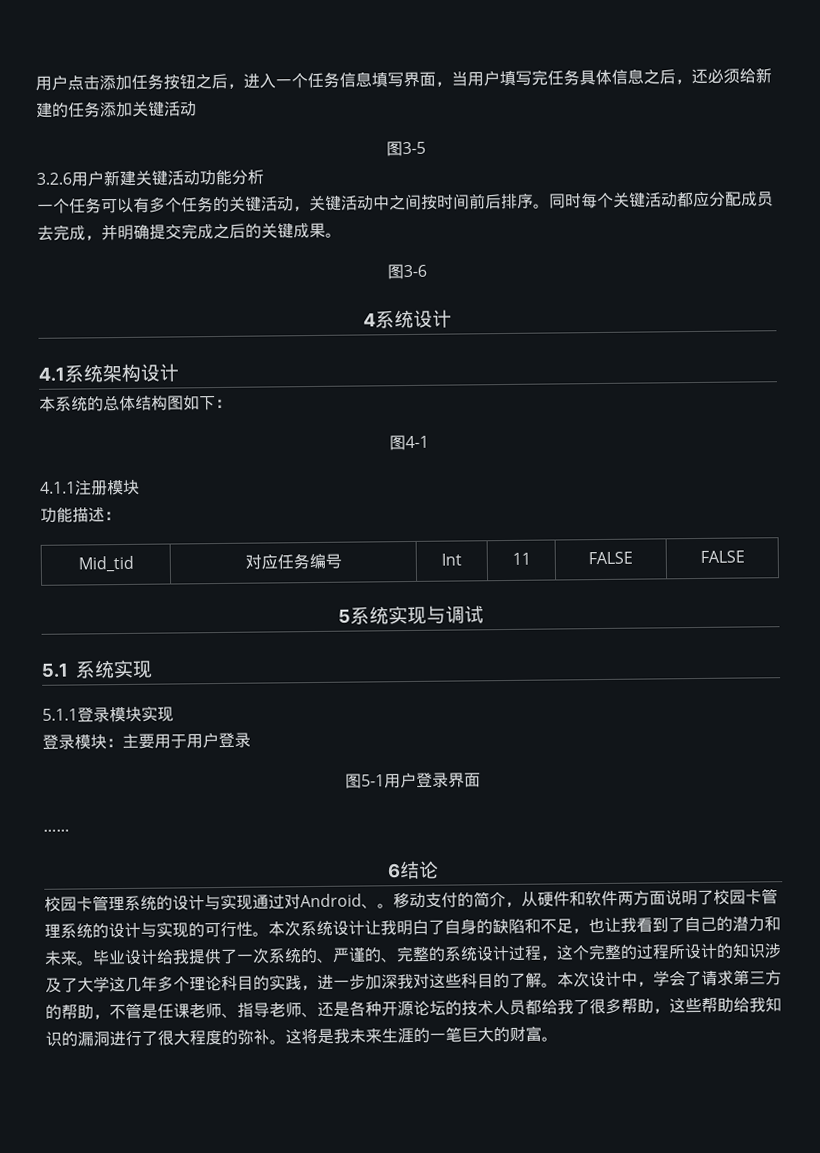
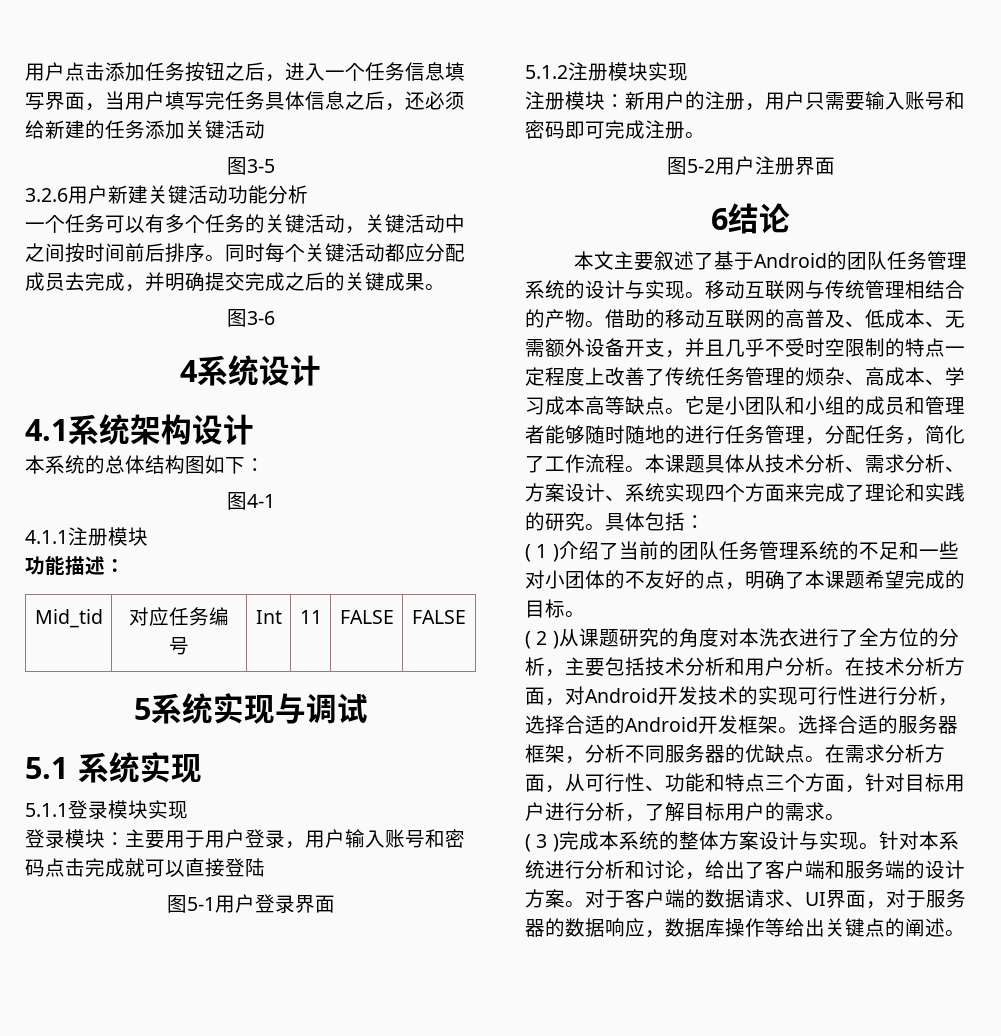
(251, 740) none -> [285,829,465,849] [25,858,265,877] ，用户输入账号和密码点击完成就可以直接登陆
[43,828,70,832] [388,860,439,880] [44,888,778,912] [44,916,781,939] [44,943,782,966] [45,969,782,993] [45,996,782,1020] [45,1025,542,1047] …… // 6结论 // 校园卡管理系统的设计与实现通过对Android、。移动支付的简介，从硬件和软件两方面说明了校园卡管理系统的设计与实现的可行性。本次系统设计让我明白了自身的缺陷和不足，也让我看到了自己的潜力和未来。毕业设计给我提供了一次系统的、严谨的、完整的系统设计过程，这个完整的过程所设计的知识涉及了大学这几年多个理论科目的实践，进一步加深我对这些科目的了解。本次设计中，学会了请求第三方的帮助，不管是任课老师、指导老师、还是各种开源论坛的技术人员都给我了很多帮助，这些帮助给我知识的漏洞进行了很大程度的弥补。这将是我未来生涯的一笔巨大的财富 -> [525,62,688,81] [525,91,965,111] [525,120,705,139] [666,156,835,175] [711,203,790,234] [573,251,967,271] [525,280,965,299] [525,309,965,328] [525,338,965,358] [525,367,965,386] [525,396,965,415] [525,425,965,445] [525,454,965,473] [525,483,965,502] [525,512,705,531] [525,541,959,562] [525,570,965,590] [525,599,585,618] [525,628,959,649] [525,657,965,677] [525,686,958,706] [525,715,958,734] [525,744,945,764] [525,773,965,793] [525,802,845,822] [525,831,959,852] [525,860,965,880] [525,889,966,909] [525,918,945,938] 5.1.2注册模块实现 // 注册模块：新用户的注册，用户只需要输入账号和密码即可完成注册。 // 图5-2用户注册界面 // 6结论 // 本文主要叙述了基于Android的团队任务管理系统的设计与实现。移动互联网与传统管理相结合的产物。借助的移动互联网的高普及、低成本、无需额外设备开支，并且几乎不受时空限制的特点一定程度上改善了传统任务管理的烦杂、高成本、学习成本高等缺点。它是小团队和小组的成员和管理者能够随时随地的进行任务管理，分配任务，简化了工作流程。本课题具体从技术分析、需求分析、方案设计、系统实现四个方面来完成了理论和实践的研究。具体包括： // ( 1 )介绍了当前的团队任务管理系统的不足和一些对小团体的不友好的点，明确了本课题希望完成的目标。 // ( 2 )从课题研究的角度对本洗衣进行了全方位的分析，主要包括技术分析和用户分析。在技术分析方面，对Android开发技术的实现可行性进行分析，选择合适的Android开发框架。选择合适的服务器框架，分析不同服务器的优缺点。在需求分析方面，从可行性、功能和特点三个方面，针对目标用户进行分析，了解目标用户的需求。 // ( 3 )完成本系统的整体方案设计与实现。针对本系统进行分析和讨论，给出了客户端和服务端的设计方案。对于客户端的数据请求、UI界面，对于服务器的数据响应，数据库操作等给出关键点的阐述

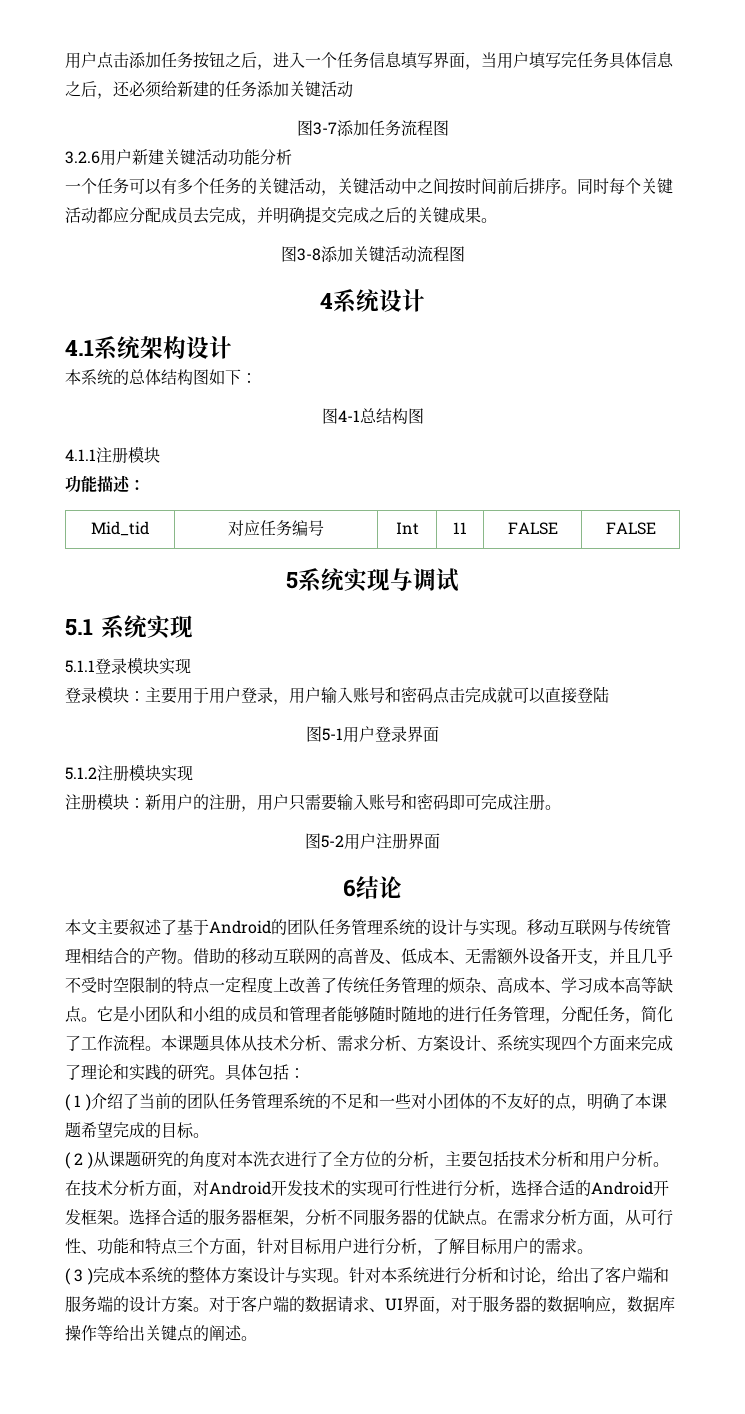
[246,159,275,173] 3-5 -> [312,120,449,136] 3-7添加任务流程图
[246,311,275,325] 3-6 -> [296,246,465,263] 3-8添加关键活动流程图
(275, 501) none -> [359,408,424,424] 总结构图

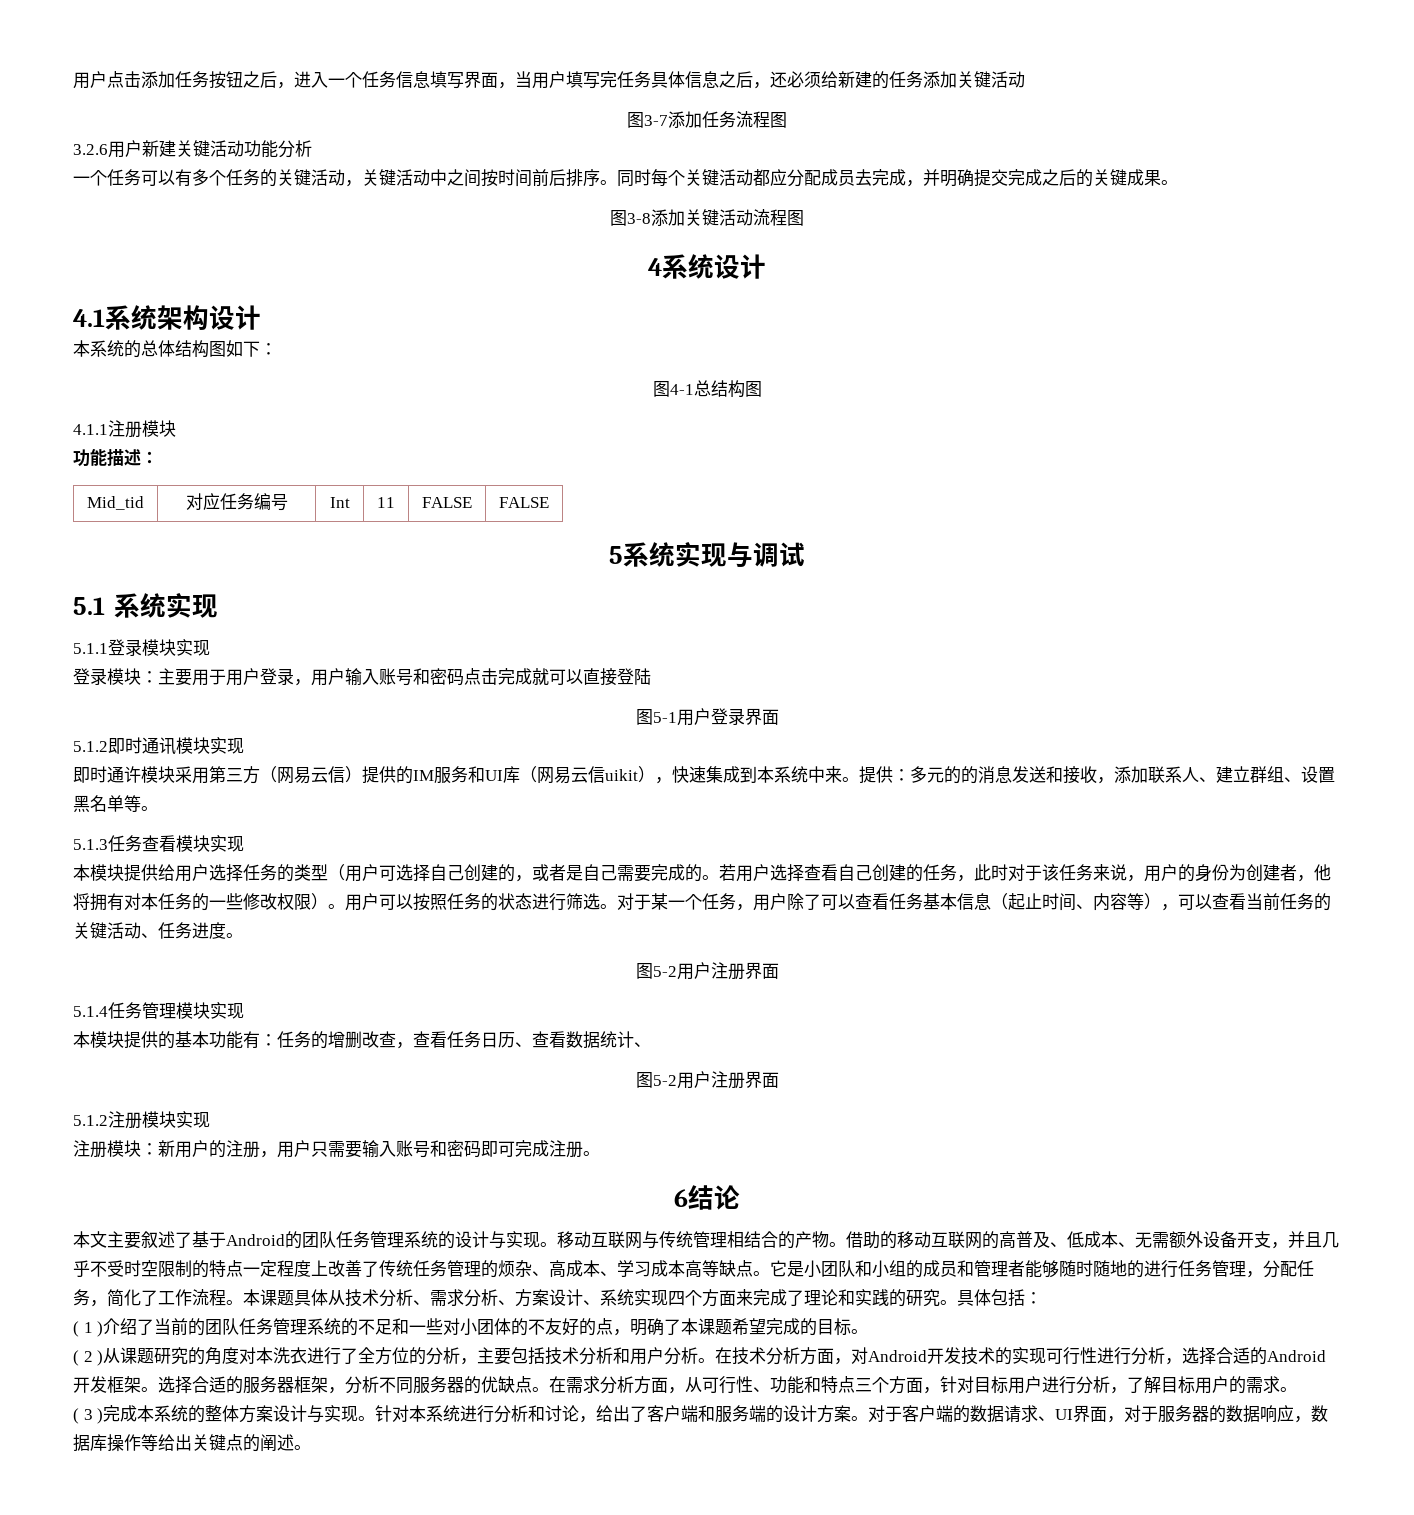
(439, 734) none -> [73,737,244,755] [73,766,1335,784] [73,795,158,812] [73,835,244,852] [73,864,1331,882] [73,893,1331,911] [73,922,243,939] [635,962,779,980] [73,1002,244,1019] [73,1031,651,1049] [635,1071,779,1089] // 5.1.2即时通讯模块实现 // 即时通许模块采用第三方（网易云信）提供的IM服务和UI库（网易云信uikit），快速集成到本系统中来。提供：多元的的消息发送和接收，添加联系人、建立群组、设置黑名单等。 // 5.1.3任务查看模块实现 // 本模块提供给用户选择任务的类型（用户可选择自己创建的，或者是自己需要完成的。若用户选择查看自己创建的任务，此时对于该任务来说，用户的身份为创建者，他将拥有对本任务的一些修改权限）。用户可以按照任务的状态进行筛选。对于某一个任务，用户除了可以查看任务基本信息（起止时间、内容等），可以查看当前任务的关键活动、任务进度。 // 图5-2用户注册界面 // 5.1.4任务管理模块实现 // 本模块提供的基本功能有：任务的增删改查，查看任务日历、查看数据统计、 // 图5-2用户注册界面
[305,833,440,850] // 图5-2用户注册界面 -> (600, 1153) none

